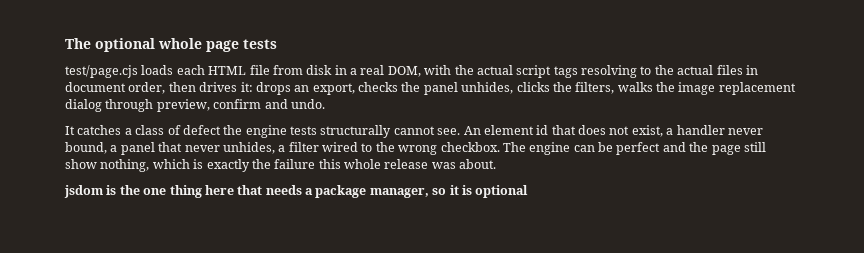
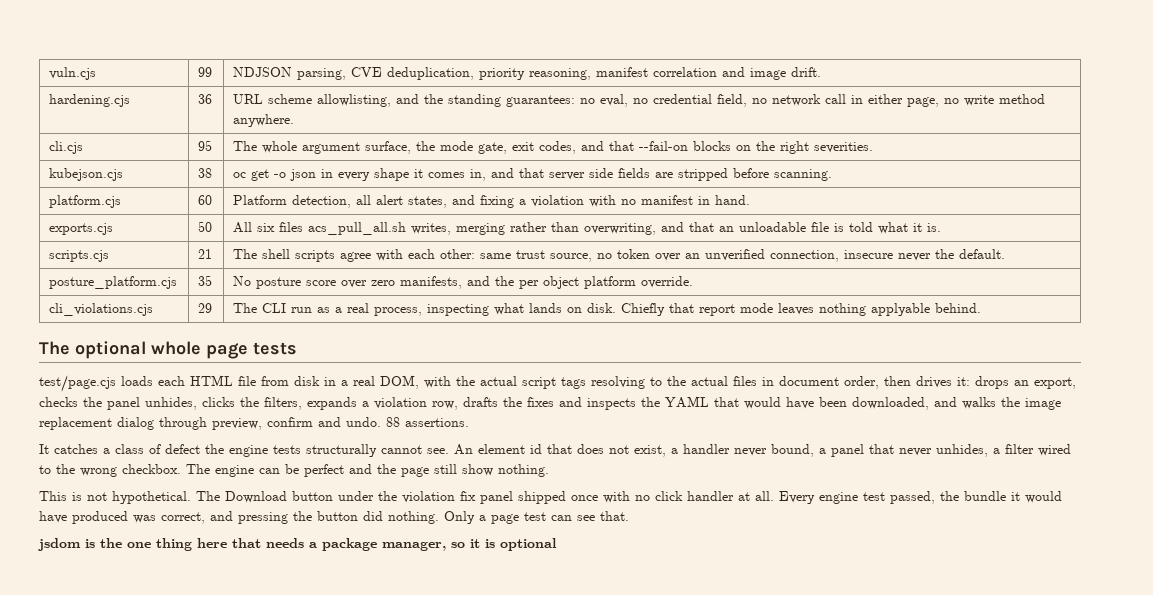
(65, 43) none -> [49,67,97,80] [198,67,213,77] [233,67,822,80] [49,94,131,107] [198,94,213,104] [233,94,1046,107] [233,114,295,127] [49,141,84,154] [198,140,213,151] [233,141,874,154] [49,168,124,181] [198,168,213,178] [233,168,833,181] [49,195,122,208] [198,195,213,205] [233,195,751,208] [49,223,114,235] [198,221,213,232] [233,222,942,235] [49,250,110,262] [198,249,213,259] [233,249,1006,262] [49,276,178,289] [198,275,213,286] [233,276,694,289] [49,303,154,316] [198,303,213,313] [233,303,982,316] vuln.cjs | 99 | NDJSON parsing, CVE deduplication, priority reasoning, manifest correlation and image drift. // hardening.cjs | 36 | URL scheme allowlisting, and the standing guarantees: no eval, no credential field, no network call in either page, no write method anywhere. // cli.cjs | 95 | The whole argument surface, the mode gate, exit codes, and that --fail-on blocks on the right severities. // kubejson.cjs | 38 | oc get -o json in every shape it comes in, and that server side fields are stripped before scanning. // platform.cjs | 60 | Platform detection, all alert states, and fixing a violation with no manifest in hand. // exports.cjs | 50 | All six files acs_pull_all.sh writes, merging rather than overwriting, and that an unloadable file is told what it is. // scripts.cjs | 21 | The shell scripts agree with each other: same trust source, no token over an unverified connection, insecure never the default. // posture_platform.cjs | 35 | No posture score over zero manifests, and the per object platform override. // cli_violations.cjs | 29 | The CLI run as a real process, inspecting what lands on disk. Chiefly that report mode leaves nothing applyable behind. //
(615, 88) none -> [307,396,957,410] expands a violation row, drafts the fixes and inspects the YAML that would have been downloaded, and
(325, 104) none -> [386,417,469,427] 88 assertions.
[100,159,497,172] nothing, which is exactly the failure this whole release was about. -> [498,464,549,477] [39,491,1062,504] [39,511,629,524] nothing. // This is not hypothetical. The Download button under the violation fix panel shipped once with no click handler at all. Every engine test passed, the bundle it would have produced was correct, and pressing the button did nothing. Only a page test can see that.

